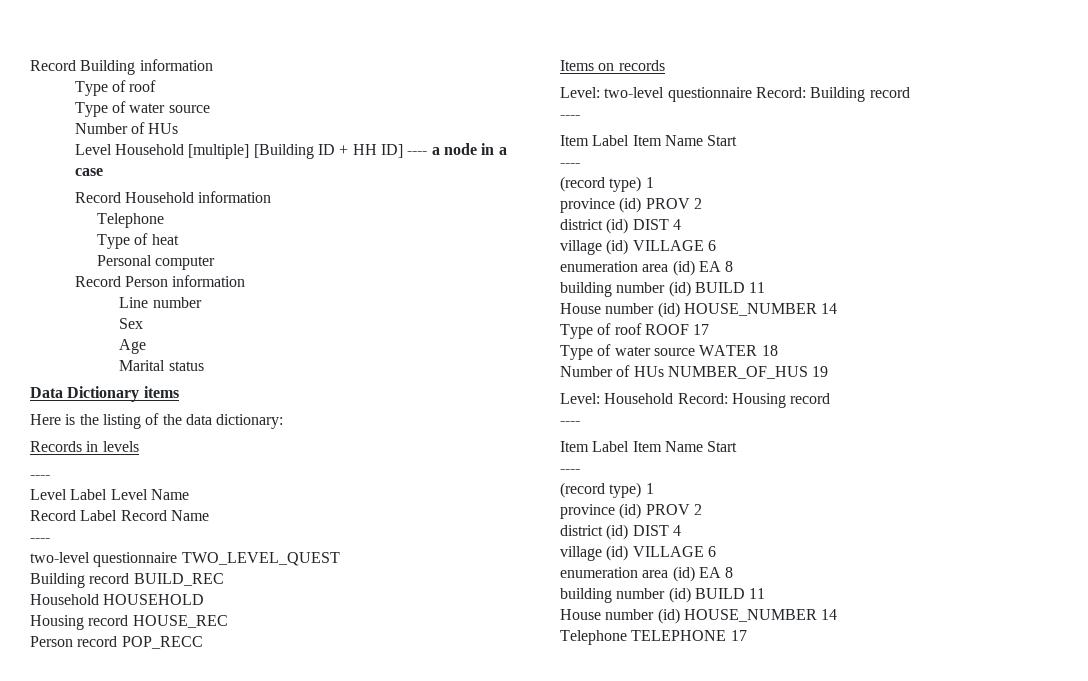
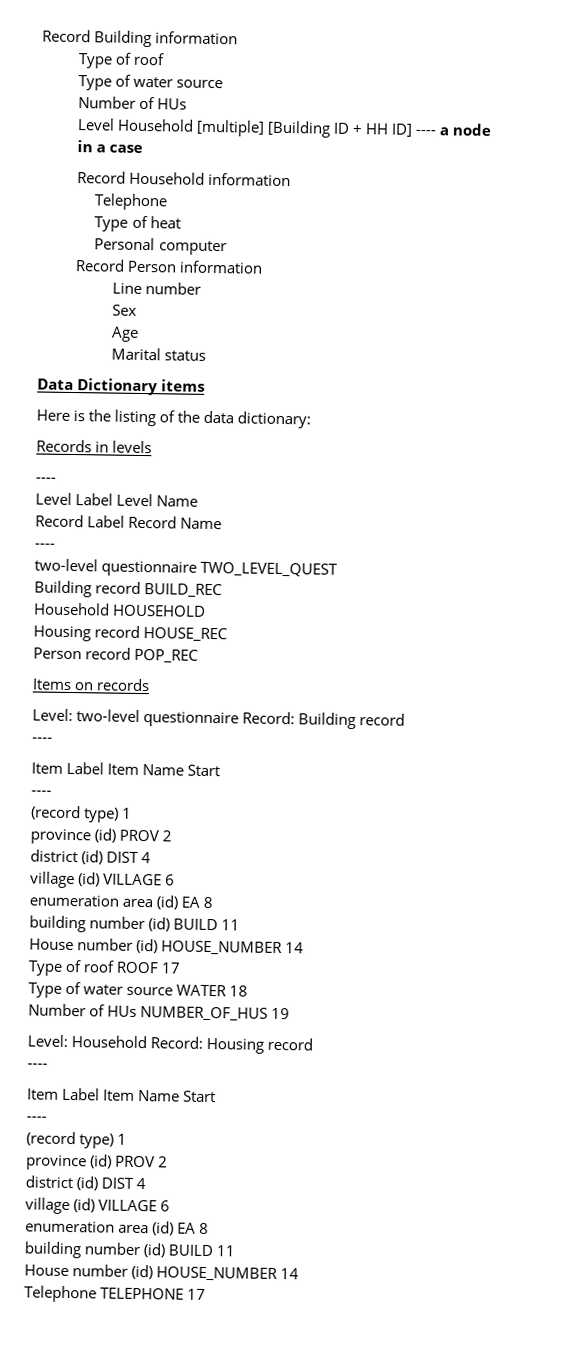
[121,636,203,649] POP_RECC -> [134,648,200,663] POP_REC

